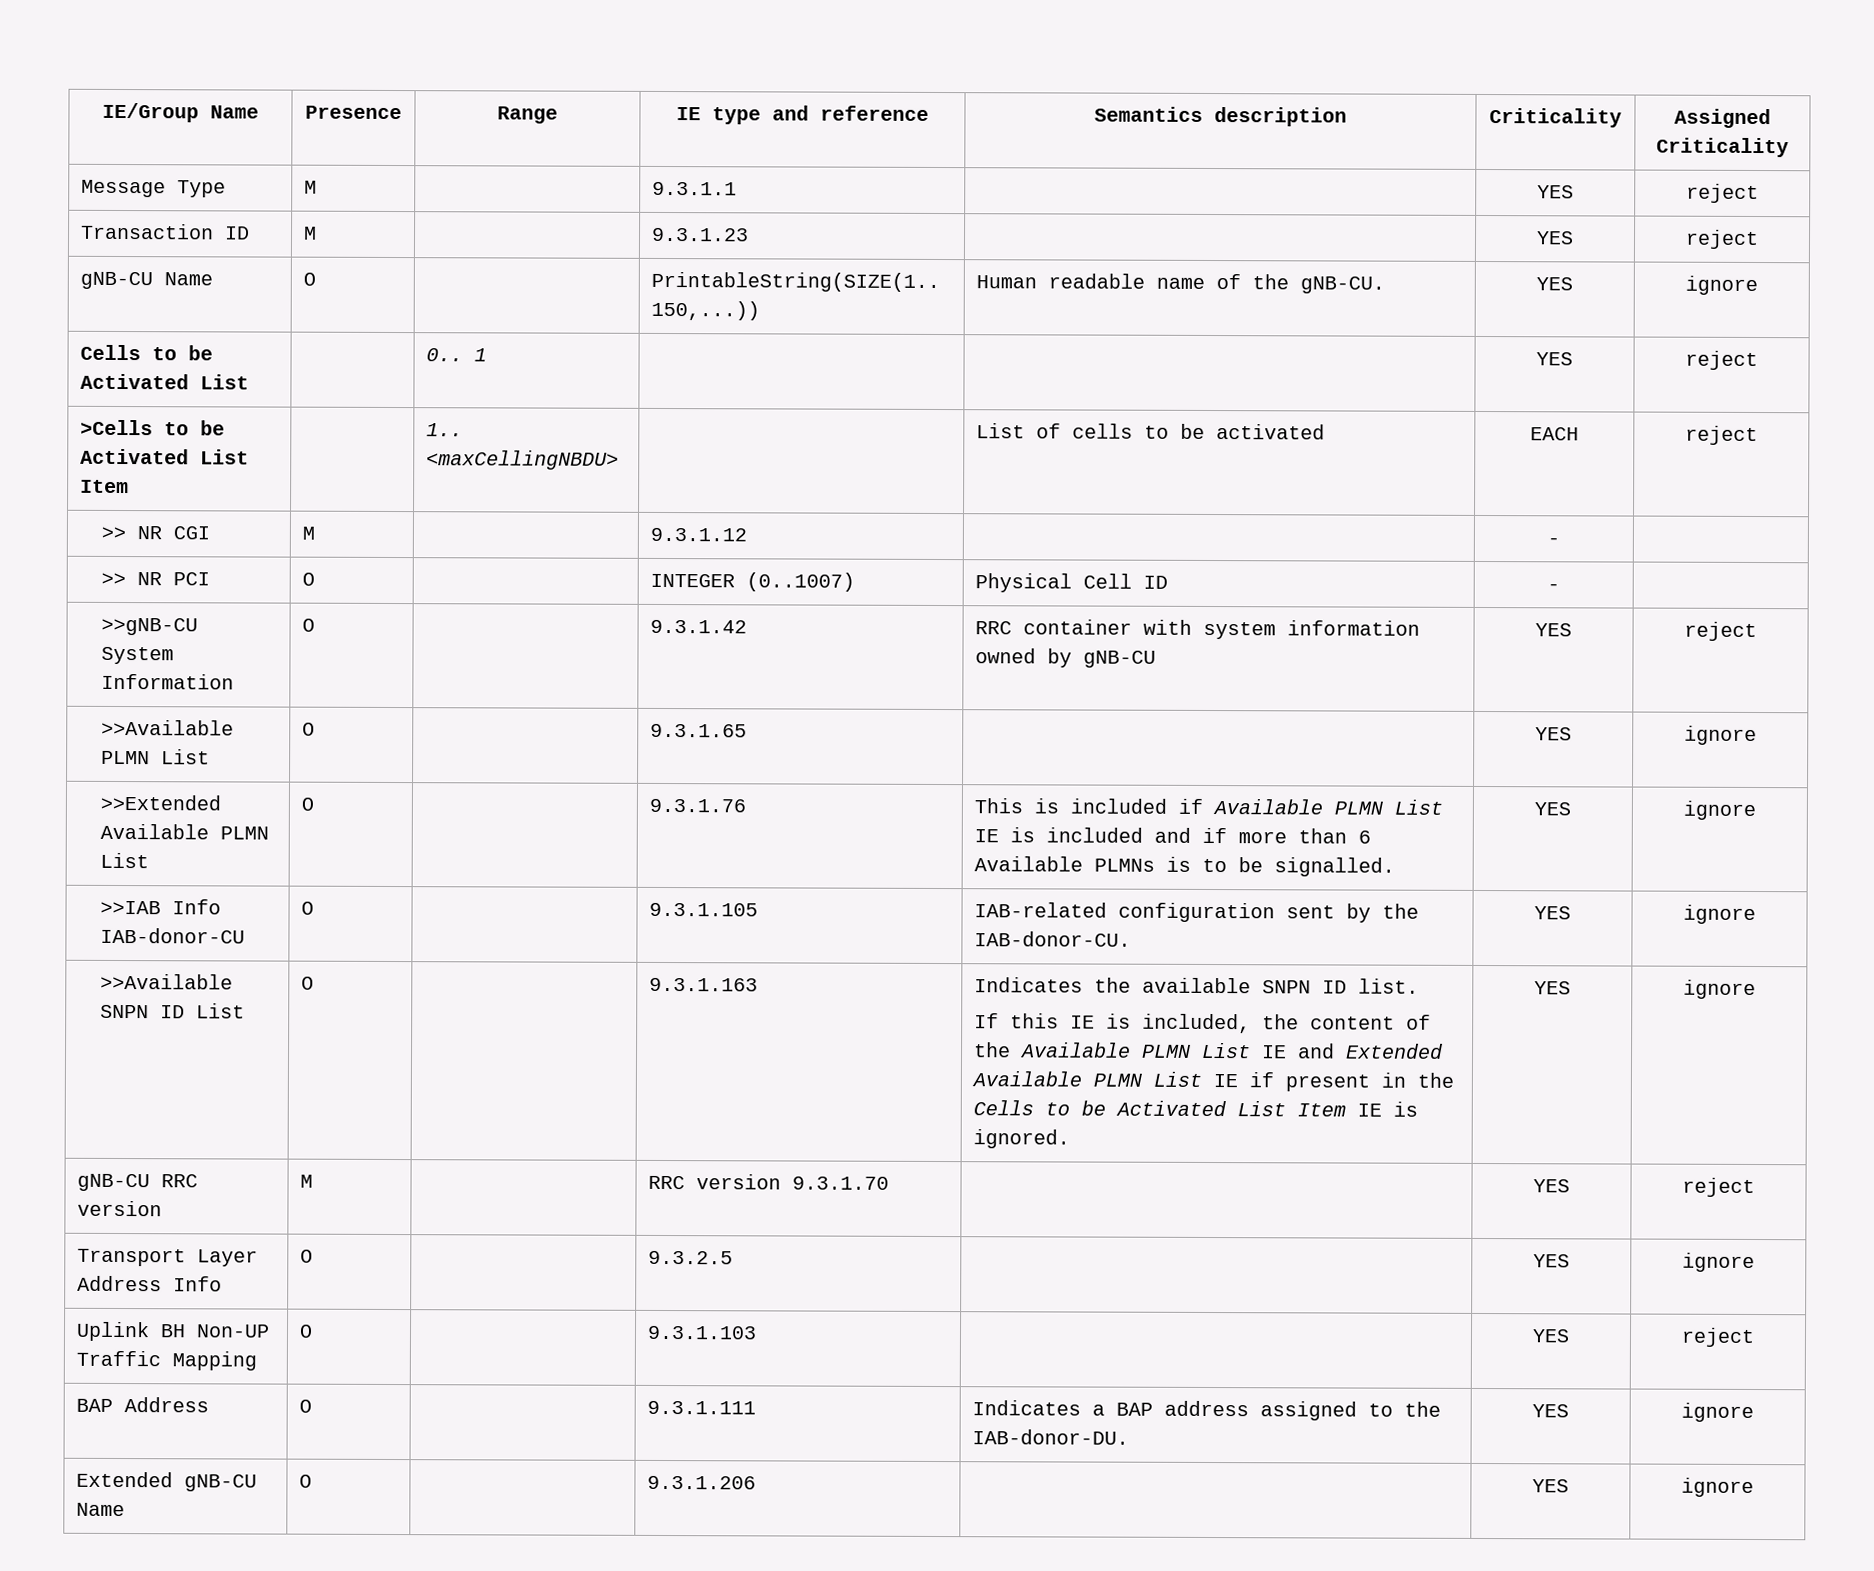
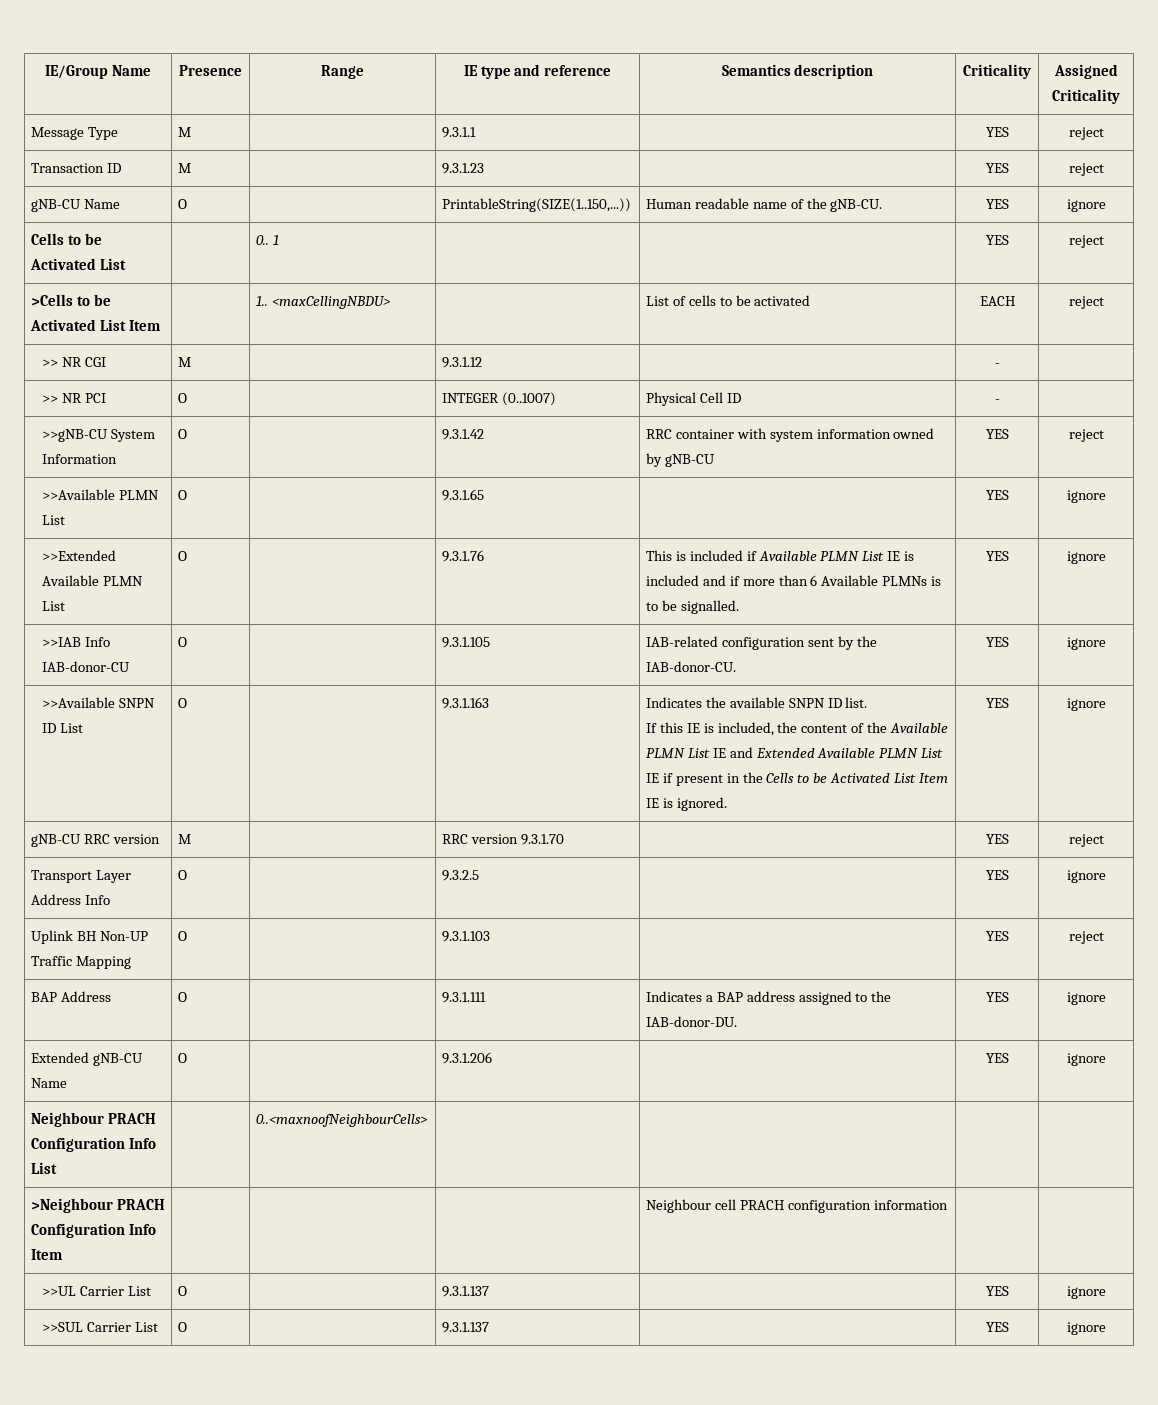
(1754, 1487) none -> [30,1112,156,1127] [30,1137,156,1152] [30,1162,57,1174] [255,1114,427,1127] [30,1198,165,1213] [30,1223,156,1238] [30,1249,63,1260] [645,1199,948,1213] [41,1286,151,1296] [177,1286,187,1296] [441,1286,489,1297] [985,1286,1009,1296] [1066,1286,1106,1299] [41,1322,158,1332] [177,1322,187,1332] [441,1322,489,1333] [985,1322,1009,1332] [1066,1322,1106,1335] // Neighbour PRACH Configuration Info List | | 0..<maxnoofNeighbourCells> | | | | // >Neighbour PRACH Configuration Info Item | | | | Neighbour cell PRACH configuration information | | // >>UL Carrier List | O | | 9.3.1.137 | | YES | ignore // >>SUL Carrier List | O | | 9.3.1.137 | | YES | ignore

